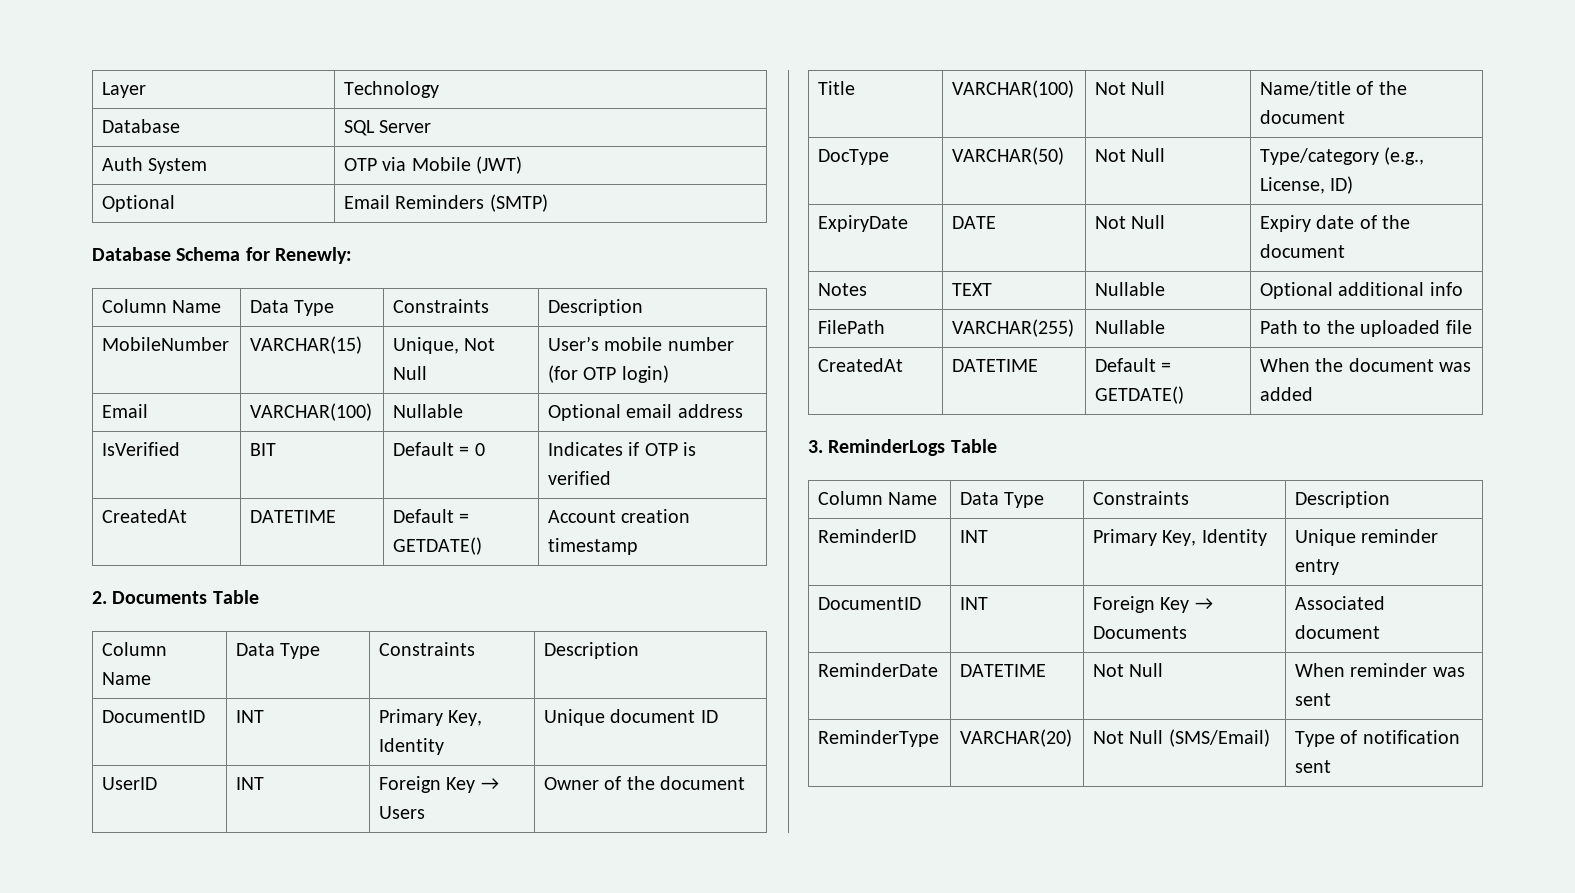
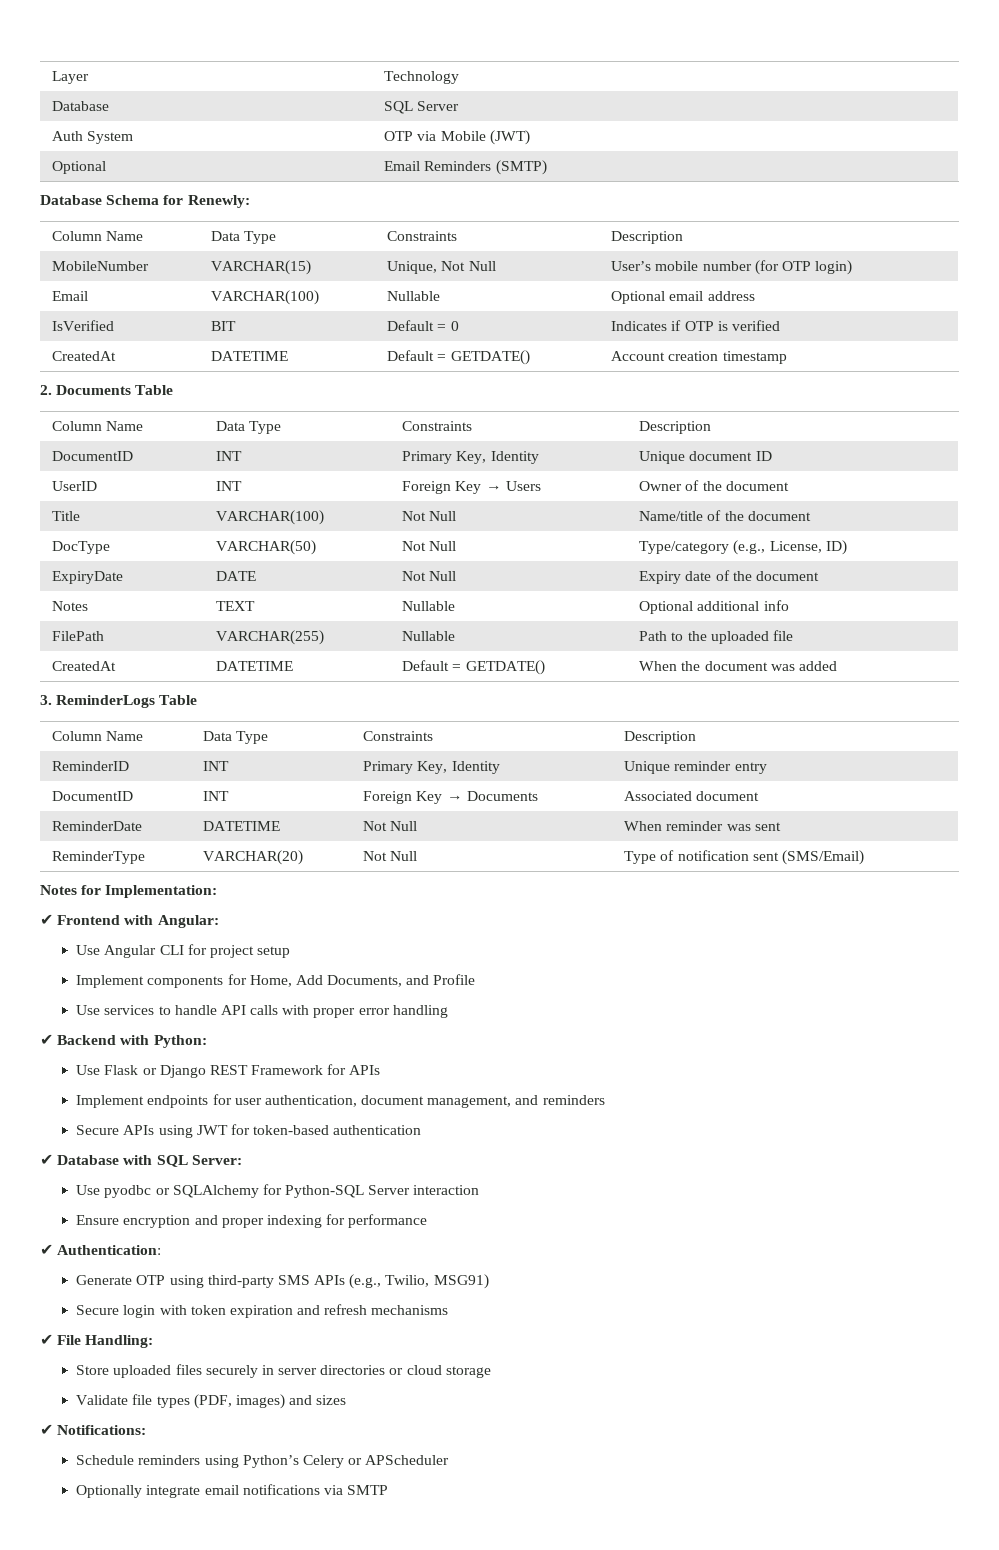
[1168,729,1270,747] (SMS/Email) -> (418, 856) none
(1332, 766) none -> [781,850,864,865] [40,885,218,898] [40,914,219,928] [76,944,291,958] [76,974,476,988] [76,1005,448,1018] [40,1034,207,1048] [76,1064,381,1078] [76,1094,605,1108] [76,1124,422,1138] [40,1154,242,1167] [76,1184,480,1198] [76,1214,428,1228] [40,1244,162,1255] [76,1274,489,1289] [76,1304,449,1318] [40,1334,154,1348] [76,1364,491,1378] [76,1394,347,1409] [40,1424,147,1435] [76,1455,450,1468] [76,1484,389,1498] (SMS/Email) // Notes for Implementation: // ✔ Frontend with Angular: // Use Angular CLI for project setup // Implement components for Home, Add Documents, and Profile // Use services to handle API calls with proper error handling // ✔ Backend with Python: // Use Flask or Django REST Framework for APIs // Implement endpoints for user authentication, document management, and reminders // Secure APIs using JWT for token-based authentication // ✔ Database with SQL Server: // Use pyodbc or SQLAlchemy for Python-SQL Server interaction // Ensure encryption and proper indexing for performance // ✔ Authentication: // Generate OTP using third-party SMS APIs (e.g., Twilio, MSG91) // Secure login with token expiration and refresh mechanisms // ✔ File Handling: // Store uploaded files securely in server directories or cloud storage // Validate file types (PDF, images) and sizes // ✔ Notifications: // Schedule reminders using Python’s Celery or APScheduler // Optionally integrate email notifications via SMTP

